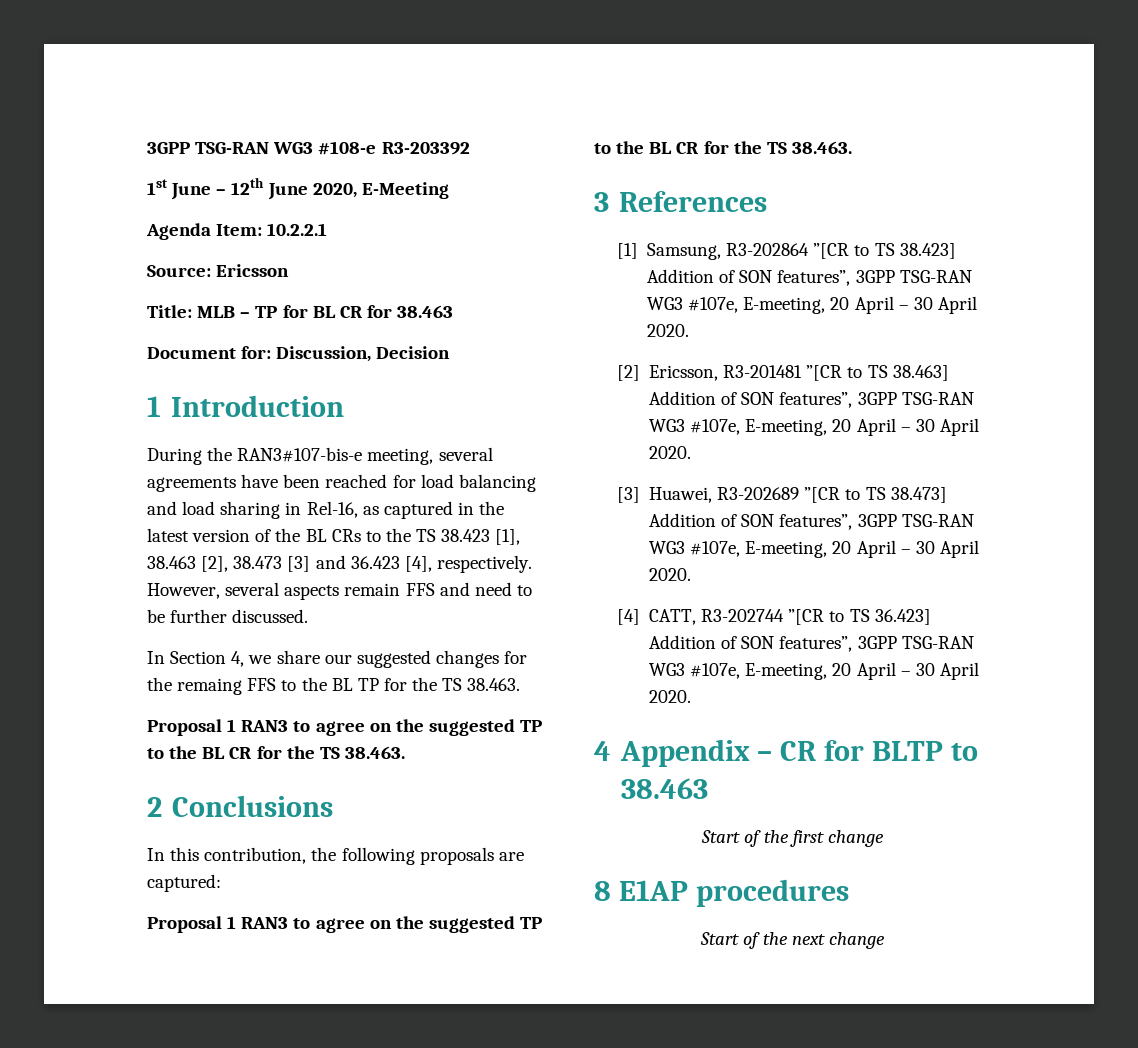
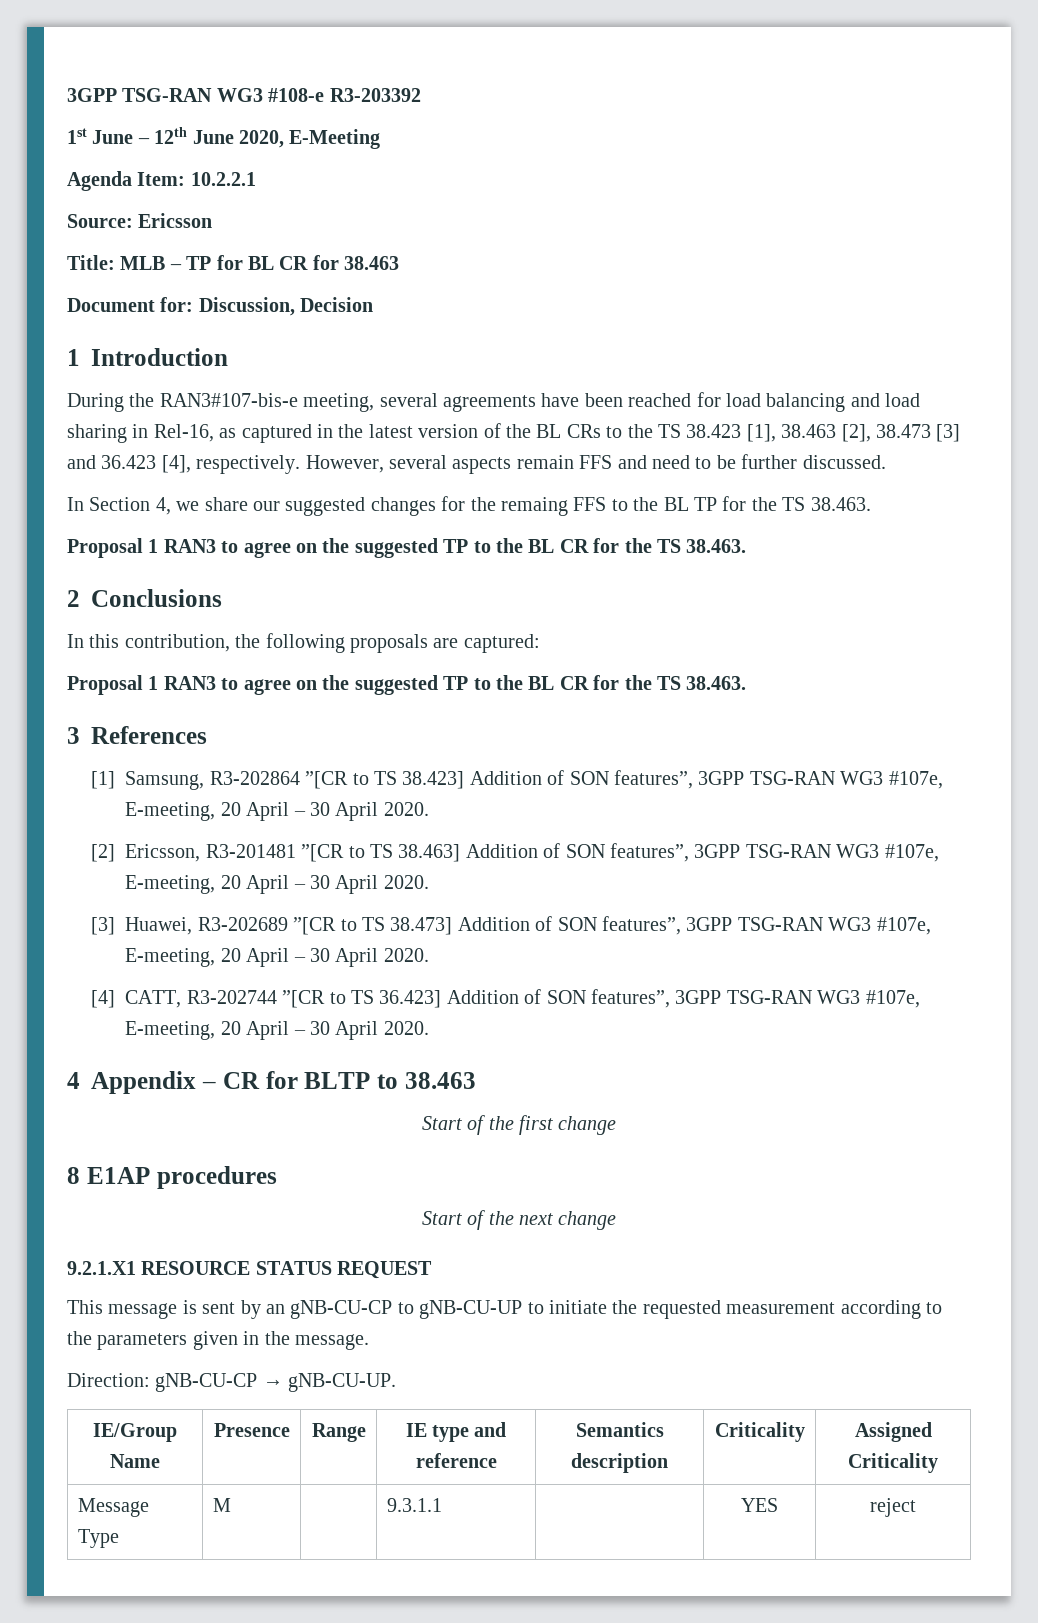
(885, 940) none -> [67,1261,433,1279] [67,1300,942,1319] [67,1331,369,1350] [67,1373,397,1392] [93,1423,177,1442] [110,1454,160,1468] [213,1423,290,1437] [311,1423,366,1442] [405,1422,507,1442] [415,1453,497,1468] [575,1422,664,1437] [571,1453,668,1473] [714,1422,805,1442] [854,1422,932,1442] [848,1453,938,1473] [77,1498,149,1517] [77,1529,119,1548] [212,1498,231,1512] [386,1498,442,1512] [741,1498,778,1512] [870,1498,916,1517] // 9.2.1.X1 RESOURCE STATUS REQUEST // This message is sent by an gNB-CU-CP to gNB-CU-UP to initiate the requested measurement according to the parameters given in the message. // Direction: gNB-CU-CP → gNB-CU-UP. // IE/Group Name | Presence | Range | IE type and reference | Semantics description | Criticality | Assigned Criticality // Message Type | M | | 9.3.1.1 | | YES | reject

